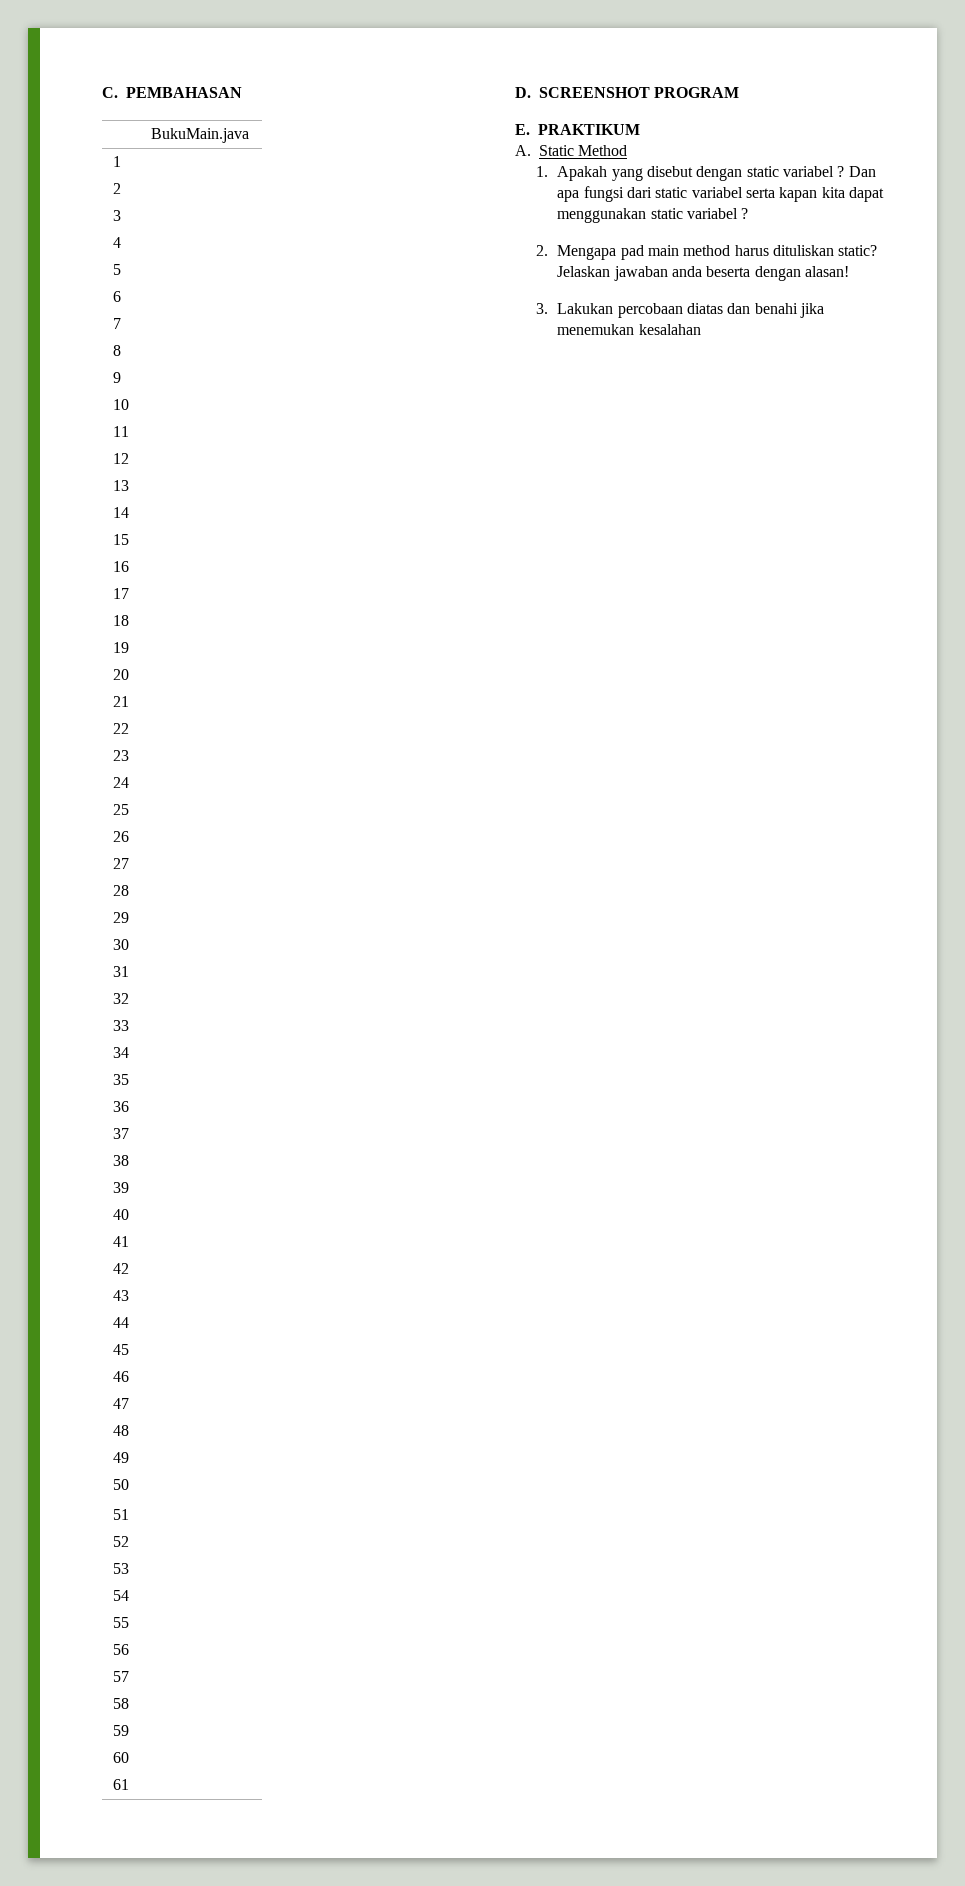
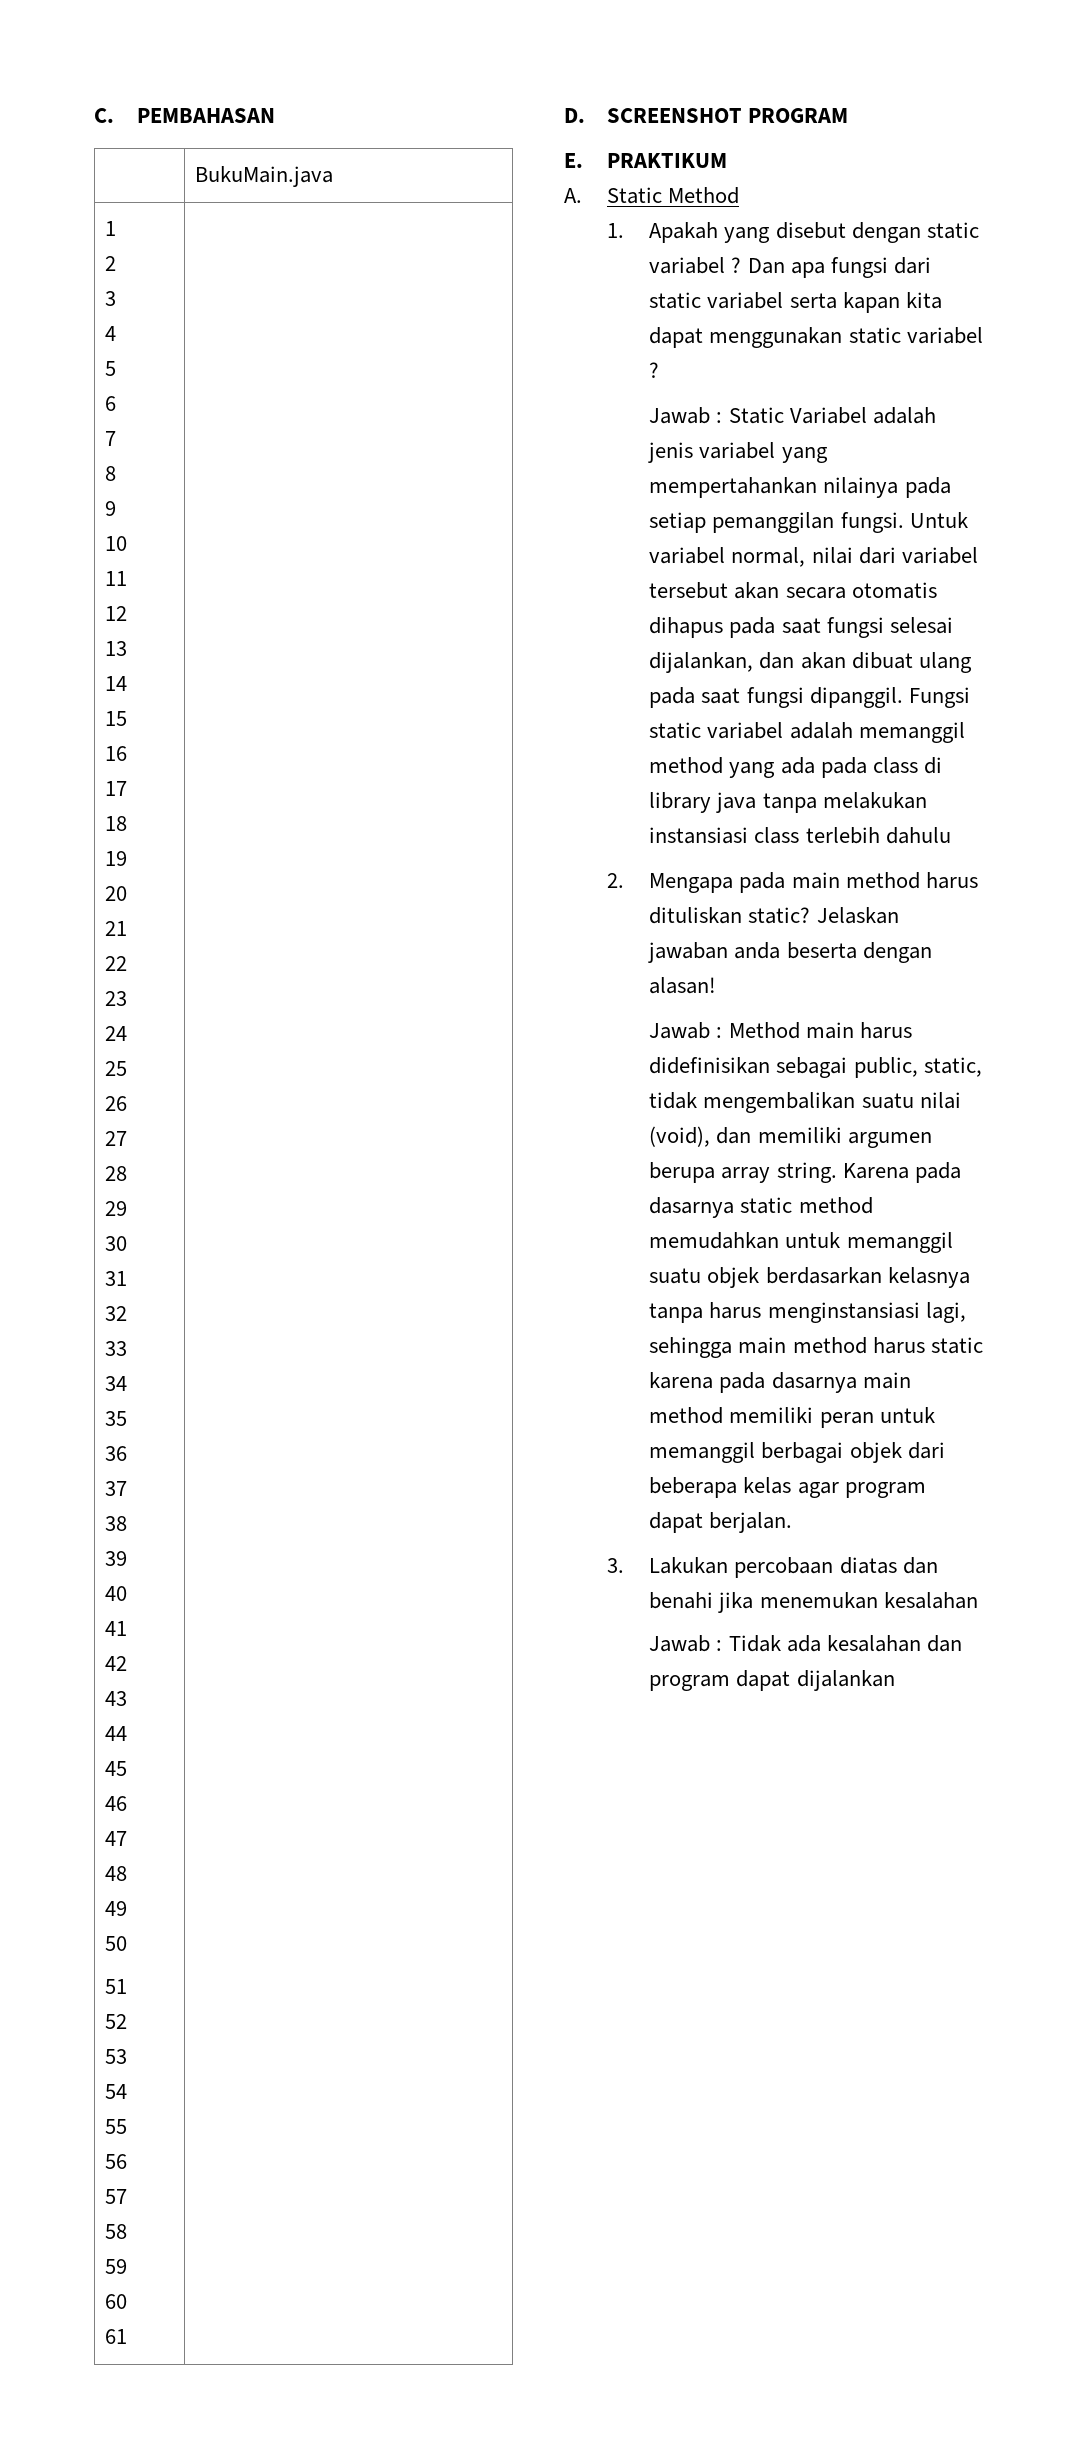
(749, 213) none -> [649,407,936,424] [648,442,828,463] [649,477,951,498] [649,512,968,533] [649,547,978,567] [649,582,937,599] [649,617,953,638] [649,652,972,673] [649,687,970,708] [649,722,965,743] [649,757,942,778] [649,792,927,813] [649,827,951,844] // Jawab : Static Variabel adalah jenis variabel yang mempertahankan nilainya pada setiap pemanggilan fungsi. Untuk variabel normal, nilai dari variabel tersebut akan secara otomatis dihapus pada saat fungsi selesai dijalankan, dan akan dibuat ulang pada saat fungsi dipanggil. Fungsi static variabel adalah memanggil method yang ada pada class di library java tanpa melakukan instansiasi class terlebih dahulu
[620,245,644,260] pad -> [739,872,786,893] pada
(849, 271) none -> [649,1022,912,1039] [649,1057,982,1078] [649,1092,961,1113] [649,1126,932,1148] [649,1162,961,1183] [649,1197,873,1218] [649,1232,953,1253] [649,1267,970,1288] [649,1302,966,1323] [649,1337,983,1358] [649,1372,911,1393] [649,1407,935,1428] [649,1442,945,1463] [649,1477,926,1498] [649,1512,793,1533] // Jawab : Method main harus didefinisikan sebagai public, static, tidak mengembalikan suatu nilai (void), dan memiliki argumen berupa array string. Karena pada dasarnya static method memudahkan untuk memanggil suatu objek berdasarkan kelasnya tanpa harus menginstansiasi lagi, sehingga main method harus static karena pada dasarnya main method memiliki peran untuk memanggil berbagai objek dari beberapa kelas agar program dapat berjalan.
(701, 329) none -> [649,1635,962,1652] [649,1670,895,1691] // Jawab : Tidak ada kesalahan dan program dapat dijalankan

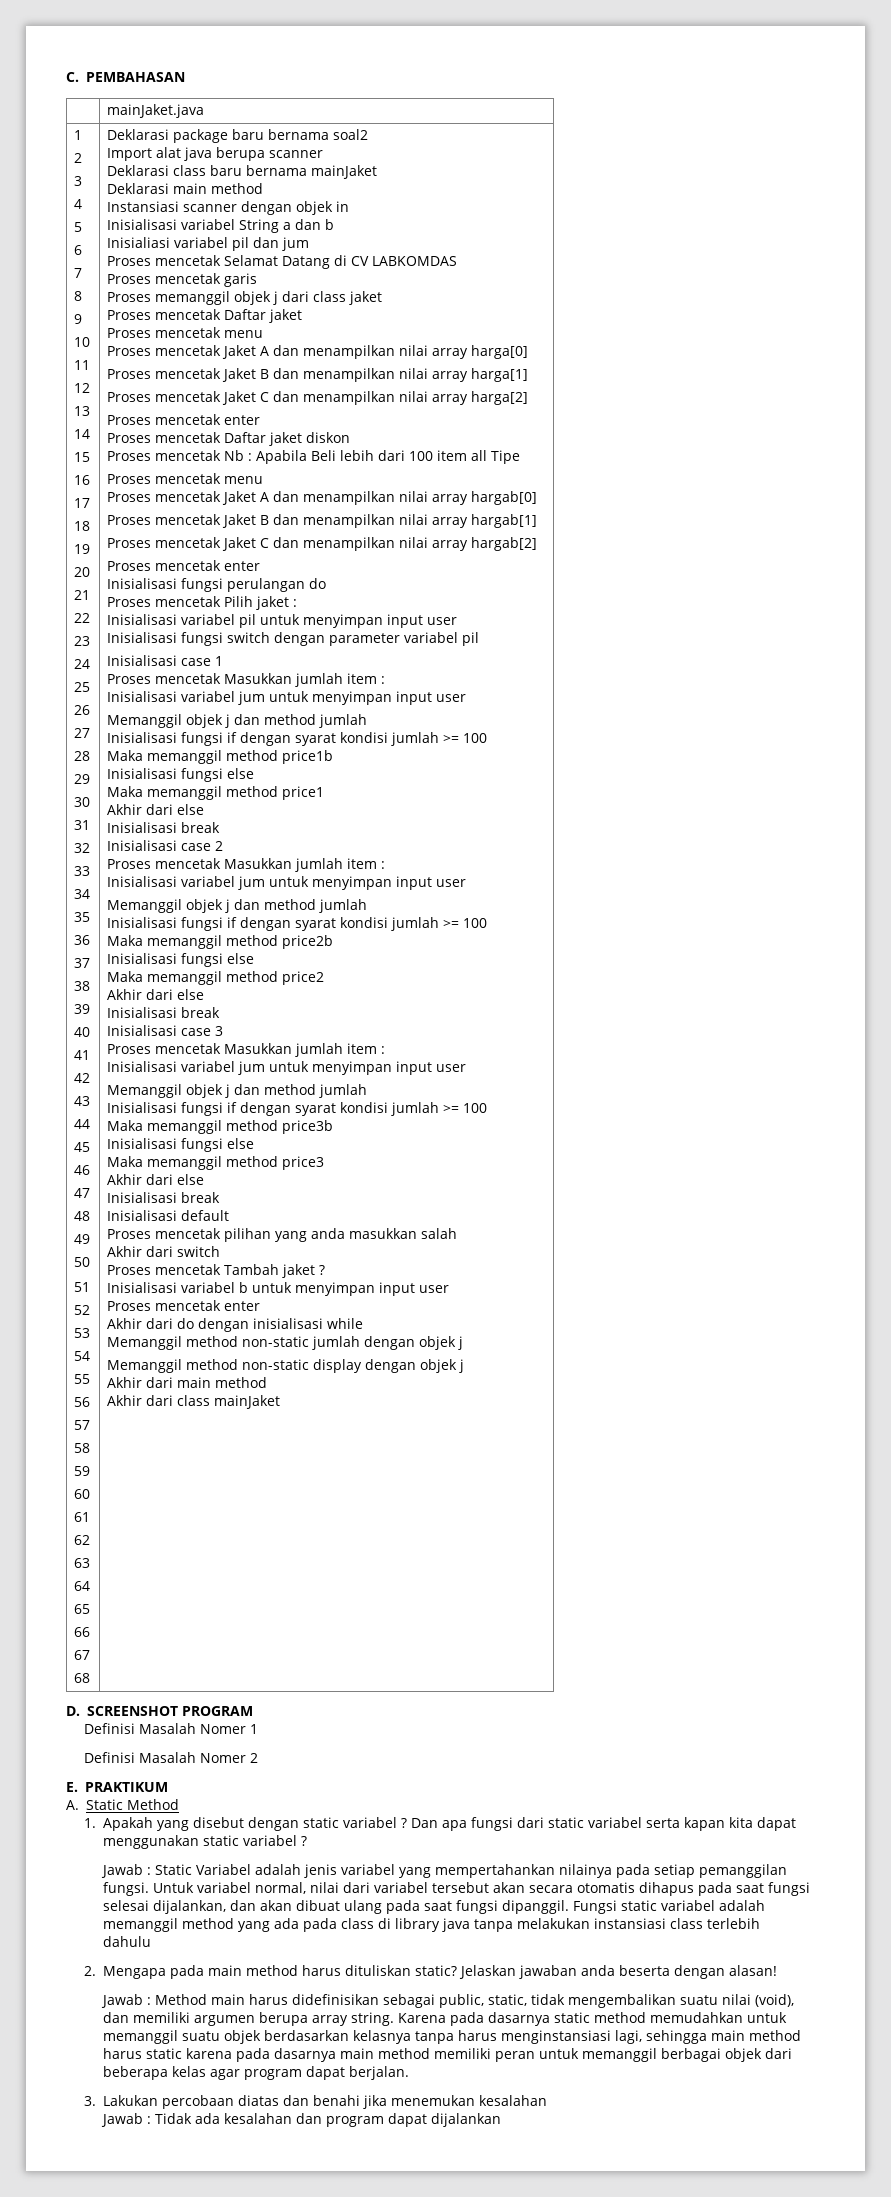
[194,166,333,187] BukuMain.java -> [107,104,205,118] mainJaket.java
[564,108,848,123] | // D. SCREENSHOT PROGRAM -> [74,1535,91,1545] [74,1558,91,1568] [74,1581,91,1591] [74,1604,91,1614] [74,1627,91,1637] [74,1650,91,1660] [74,1673,91,1683] [107,129,369,143] [107,147,324,161] [107,165,378,179] [107,183,264,194] [107,201,350,215] [107,219,335,233] [107,237,310,251] [107,255,458,269] [107,273,258,287] [107,291,383,305] [107,309,303,323] [107,327,264,338] [107,345,529,359] [107,368,529,382] [107,391,529,405] [107,414,261,425] [107,432,351,446] [107,450,521,464] [107,473,264,484] [107,491,538,505] [107,514,538,528] [107,537,538,551] [107,560,261,571] [107,578,327,592] [107,596,298,610] [107,614,458,628] [107,632,480,646] [107,655,224,666] [107,673,386,687] [107,691,467,705] [107,714,368,728] [107,732,488,746] [107,750,334,764] [107,768,255,782] [107,786,325,800] [107,804,205,815] [107,822,221,833] [107,840,224,851] [107,858,386,872] [107,876,467,890] [107,899,368,913] [107,917,488,931] [107,935,334,949] [107,953,255,967] [107,971,325,985] [107,989,205,1000] [107,1007,221,1018] [107,1025,224,1036] [107,1043,386,1057] [107,1061,467,1075] [107,1084,368,1098] [107,1102,488,1116] [107,1120,334,1134] [107,1138,255,1152] [107,1156,325,1170] [107,1174,205,1185] [107,1192,221,1203] [107,1210,230,1221] [107,1228,458,1242] [107,1246,221,1257] [107,1264,326,1278] [107,1282,450,1296] [107,1300,261,1311] [107,1318,364,1332] [107,1336,464,1350] [107,1359,465,1373] [107,1377,268,1388] [107,1395,281,1409] [66,1706,253,1716] [84,1723,259,1734] [84,1752,259,1763] // 62 // 63 // 64 // 65 // 66 // 67 // 68 | Deklarasi package baru bernama soal2 // Import alat java berupa scanner // Deklarasi class baru bernama mainJaket // Deklarasi main method // Instansiasi scanner dengan objek in // Inisialisasi variabel String a dan b // Inisialiasi variabel pil dan jum // Proses mencetak Selamat Datang di CV LABKOMDAS // Proses mencetak garis // Proses memanggil objek j dari class jaket // Proses mencetak Daftar jaket // Proses mencetak menu // Proses mencetak Jaket A dan menampilkan nilai array harga[0] // Proses mencetak Jaket B dan menampilkan nilai array harga[1] // Proses mencetak Jaket C dan menampilkan nilai array harga[2] // Proses mencetak enter // Proses mencetak Daftar jaket diskon // Proses mencetak Nb : Apabila Beli lebih dari 100 item all Tipe // Proses mencetak menu // Proses mencetak Jaket A dan menampilkan nilai array hargab[0] // Proses mencetak Jaket B dan menampilkan nilai array hargab[1] // Proses mencetak Jaket C dan menampilkan nilai array hargab[2] // Proses mencetak enter // Inisialisasi fungsi perulangan do // Proses mencetak Pilih jaket : // Inisialisasi variabel pil untuk menyimpan input user // Inisialisasi fungsi switch dengan parameter variabel pil // Inisialisasi case 1 // Proses mencetak Masukkan jumlah item : // Inisialisasi variabel jum untuk menyimpan input user // Memanggil objek j dan method jumlah // Inisialisasi fungsi if dengan syarat kondisi jumlah >= 100 // Maka memanggil method price1b // Inisialisasi fungsi else // Maka memanggil method price1 // Akhir dari else // Inisialisasi break // Inisialisasi case 2 // Proses mencetak Masukkan jumlah item : // Inisialisasi variabel jum untuk menyimpan input user // Memanggil objek j dan method jumlah // Inisialisasi fungsi if dengan syarat kondisi jumlah >= 100 // Maka memanggil method price2b // Inisialisasi fungsi else // Maka memanggil method price2 // Akhir dari else // Inisialisasi break // Inisialisasi case 3 // Proses mencetak Masukkan jumlah item : // Inisialisasi variabel jum untuk menyimpan input user // Memanggil objek j dan method jumlah // Inisialisasi fungsi if dengan syarat kondisi jumlah >= 100 // Maka memanggil method price3b // Inisialisasi fungsi else // Maka memanggil method price3 // Akhir dari else // Inisialisasi break // Inisialisasi default // Proses mencetak pilihan yang anda masukkan salah // Akhir dari switch // Proses mencetak Tambah jaket ? // Inisialisasi variabel b untuk menyimpan input user // Proses mencetak enter // Akhir dari do dengan inisialisasi while // Memanggil method non-static jumlah dengan objek j // Memanggil method non-static display dengan objek j // Akhir dari main method // Akhir dari class mainJaket // D. SCREENSHOT PROGRAM // Definisi Masalah Nomer 1 // Definisi Masalah Nomer 2

